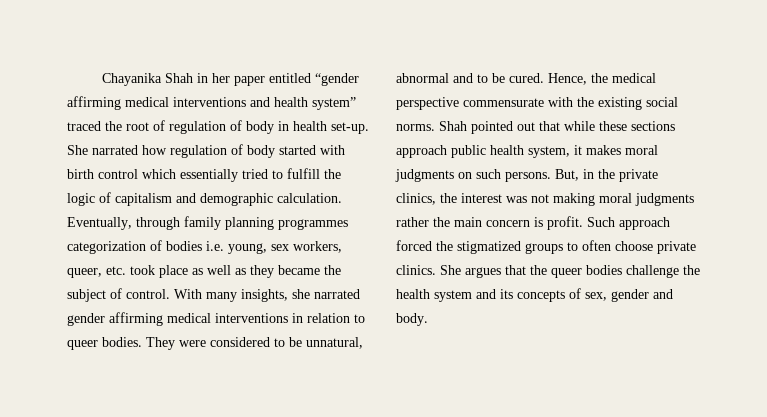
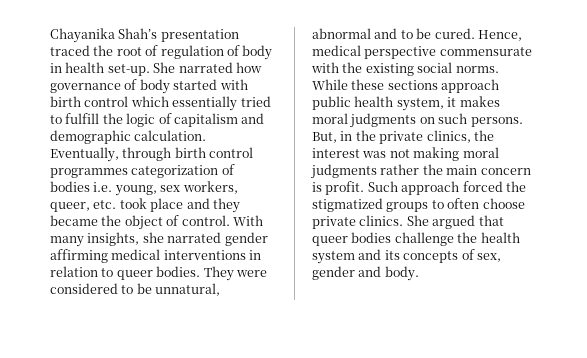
[164,73,359,86] [67,96,356,110] Shah in her paper entitled “gender affirming medical interventions and health system” -> [118,28,239,42] Shah’s presentation
[170,145,227,158] regulation -> [50,83,121,93] governance
[184,216,274,230] family planning -> [174,147,254,158] birth control
[192,265,246,275] as well as -> [186,198,210,209] and
[67,289,106,302] subject -> [124,215,163,230] object
[591,73,608,83] the -> (522, 35) none
[439,121,595,134] Shah pointed out that while -> [312,79,348,90] While
[465,265,547,278] argues that the -> [432,215,504,229] argued that

